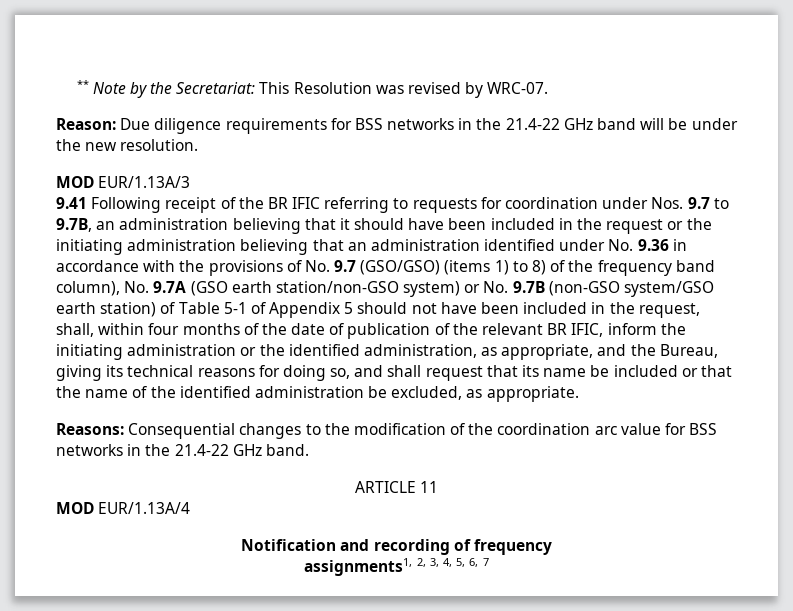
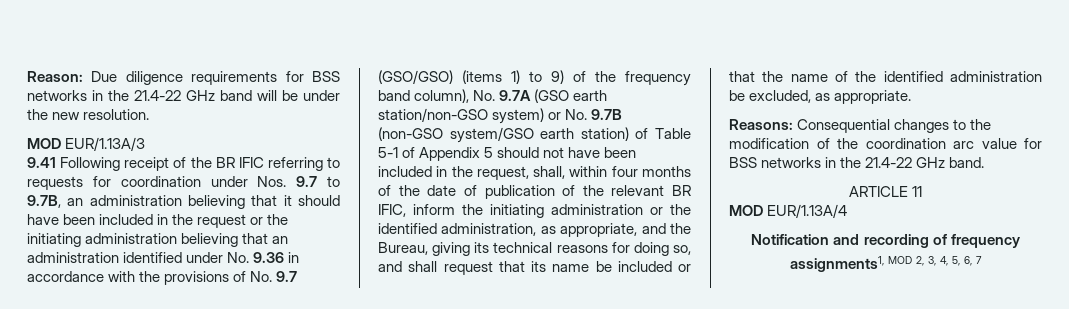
[76,80,549,98] ** Note by the Secretariat: This Resolution was revised by WRC-07. // -> (27, 76) none
[532,260,547,275] 8) -> [551,70,564,84] 9)
(413, 567) none -> [887,256,912,264] MOD

